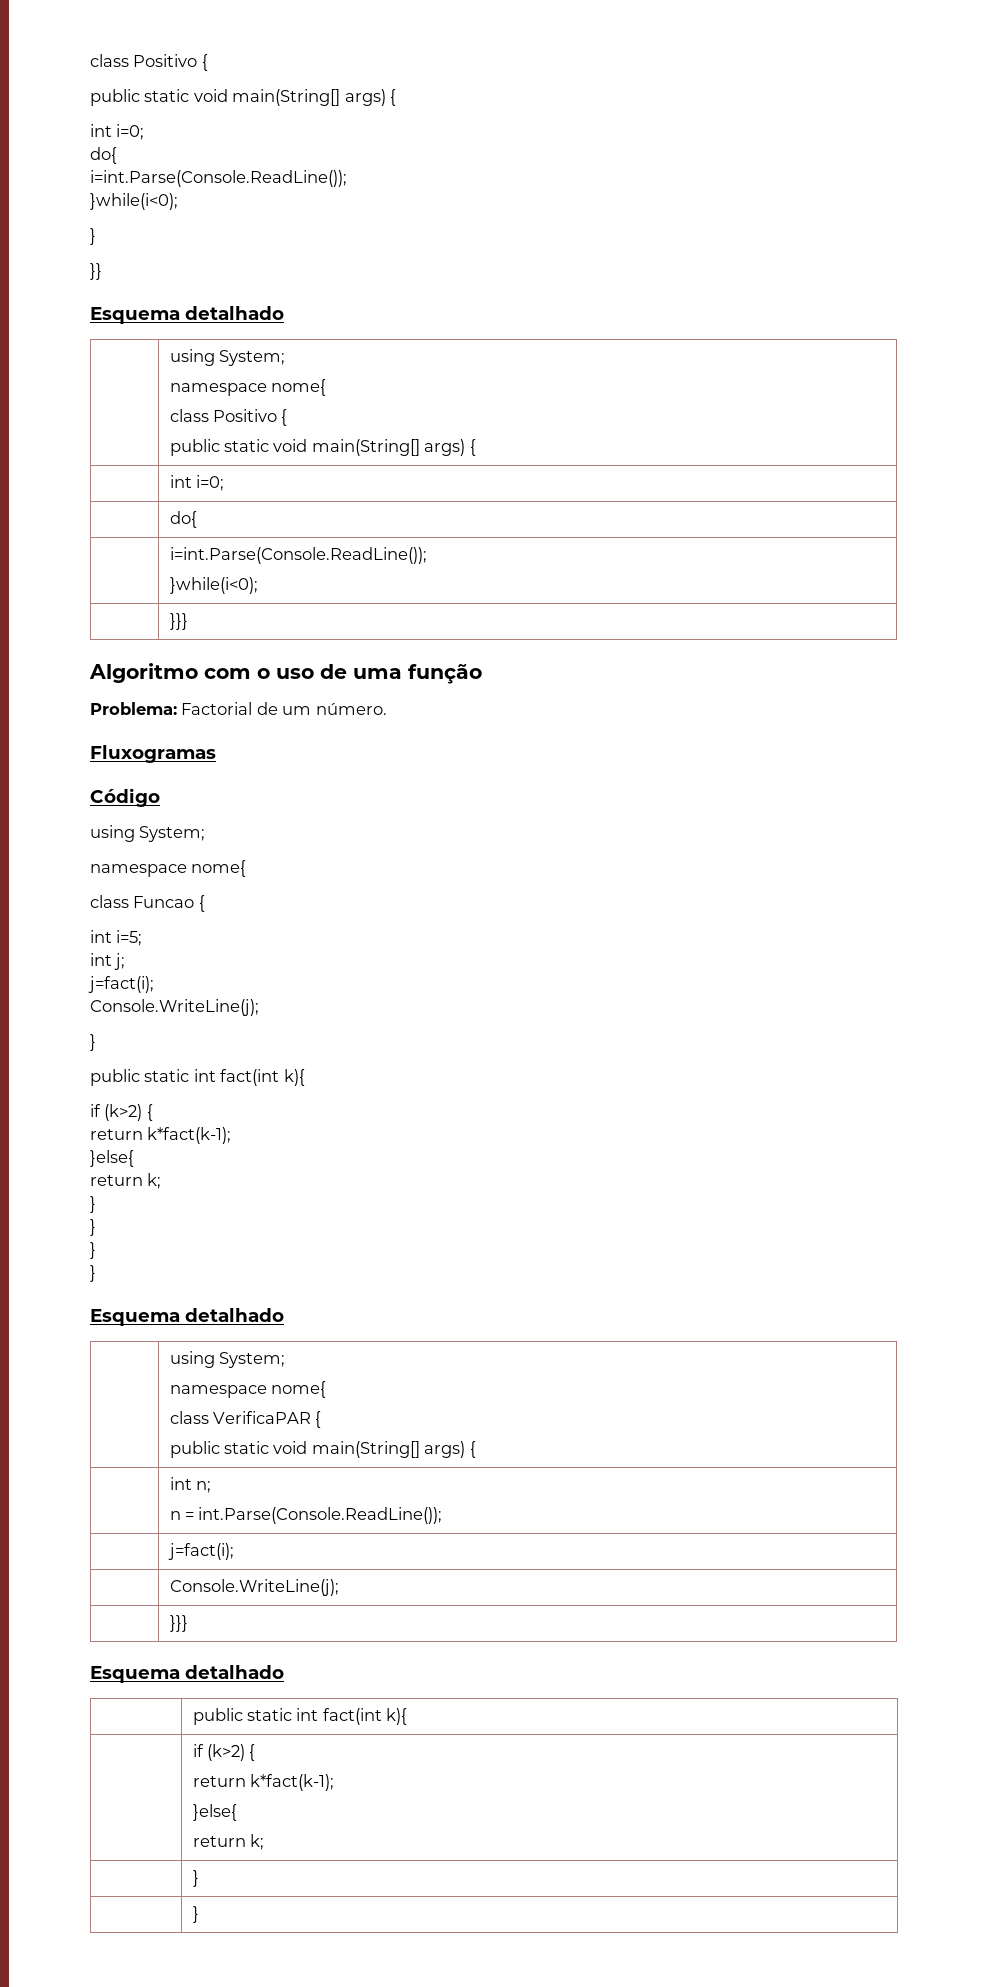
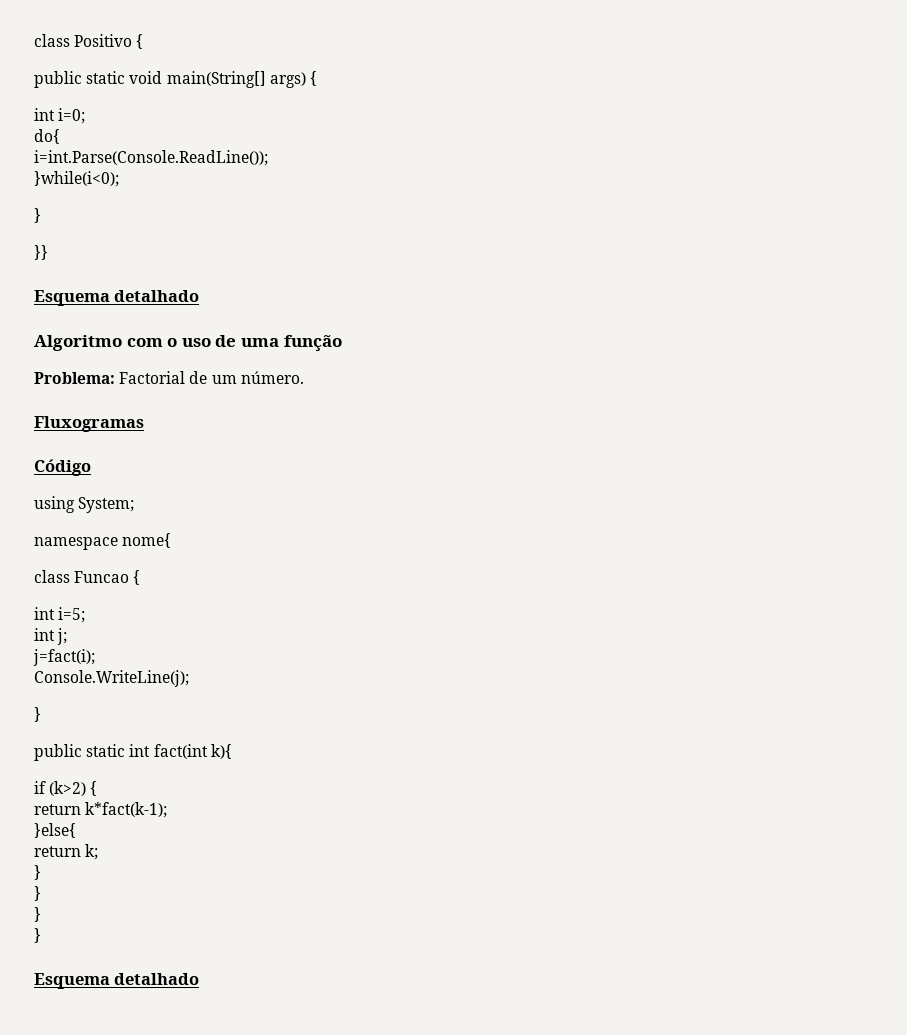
[169,349,285,366] [169,379,326,396] [169,409,288,426] [169,439,476,456] [169,475,224,491] [169,511,197,528] [169,547,427,564] [169,577,258,594] [169,613,188,630] // | using System; // namespace nome{ // class Positivo { // public static void main(String[] args) { // | int i=0; // | do{ // | i=int.Parse(Console.ReadLine()); // }while(i<0); // | }}} -> (200, 296) none
[169,1351,285,1368] [169,1381,326,1398] [169,1411,322,1428] [169,1441,476,1458] [169,1477,211,1493] [169,1507,443,1524] [167,1543,234,1560] [169,1579,339,1596] [169,1615,188,1632] [90,1665,284,1683] [192,1708,408,1725] [192,1744,256,1761] [192,1774,334,1791] [192,1804,237,1821] [192,1834,264,1850] [192,1870,199,1887] [192,1906,199,1923] // | using System; // namespace nome{ // class VerificaPAR { // public static void main(String[] args) { // | int n; // n = int.Parse(Console.ReadLine()); // | j=fact(i); // | Console.WriteLine(j); // | }}} // Esquema detalhado // | public static int fact(int k){ // | if (k>2) { // return k*fact(k-1); // }else{ // return k; // | } // | } -> (200, 979) none

